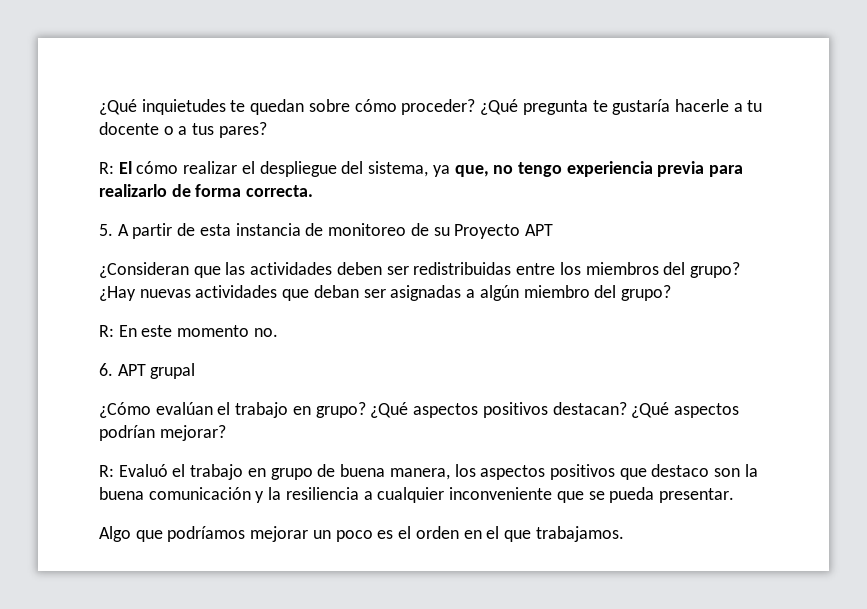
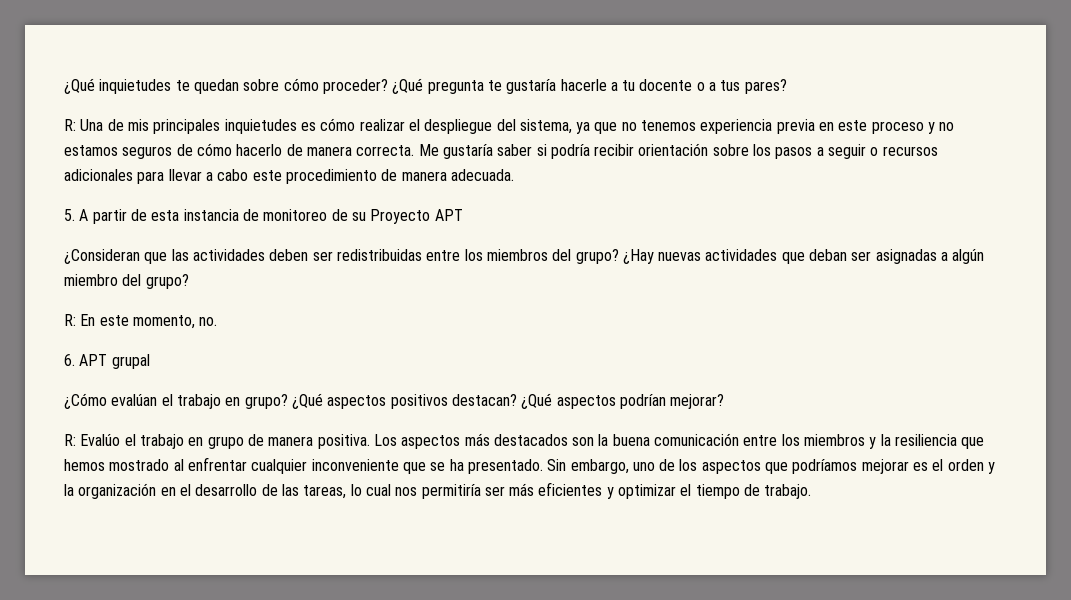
[118,161,132,174] El -> [80,119,316,134] Una de mis principales inquietudes es
[454,161,744,177] [99,184,314,197] que, no tengo experiencia previa para realizarlo de forma correcta. -> [594,119,955,134] [64,143,938,159] [64,169,514,184] que no tenemos experiencia previa en este proceso y no estamos seguros de cómo hacerlo de manera correcta. Me gustaría saber si podría recibir orientación sobre los pasos a seguir o recursos adicionales para llevar a cabo este procedimiento de manera adecuada.
[177,325,250,337] momento -> [132,315,195,329] momento,
[118,464,168,477] Evaluó -> [80,434,121,446] Evalúo
[340,464,758,480] [99,487,734,503] [99,526,131,542] buena manera, los aspectos positivos que destaco son la buena comunicación y la resiliencia a cualquier inconveniente que se pueda presentar. // Algo -> [268,433,985,449] [64,457,761,474] manera positiva. Los aspectos más destacados son la buena comunicación entre los miembros y la resiliencia que hemos mostrado al enfrentar cualquier inconveniente que se ha presentado. Sin embargo, uno de los aspectos
[312,530,373,542] un poco -> (909, 466) none
[463,526,624,542] en el que trabajamos. -> [988,462,996,474] [64,482,812,499] y la organización en el desarrollo de las tareas, lo cual nos permitiría ser más eficientes y optimizar el tiempo de trabajo.

